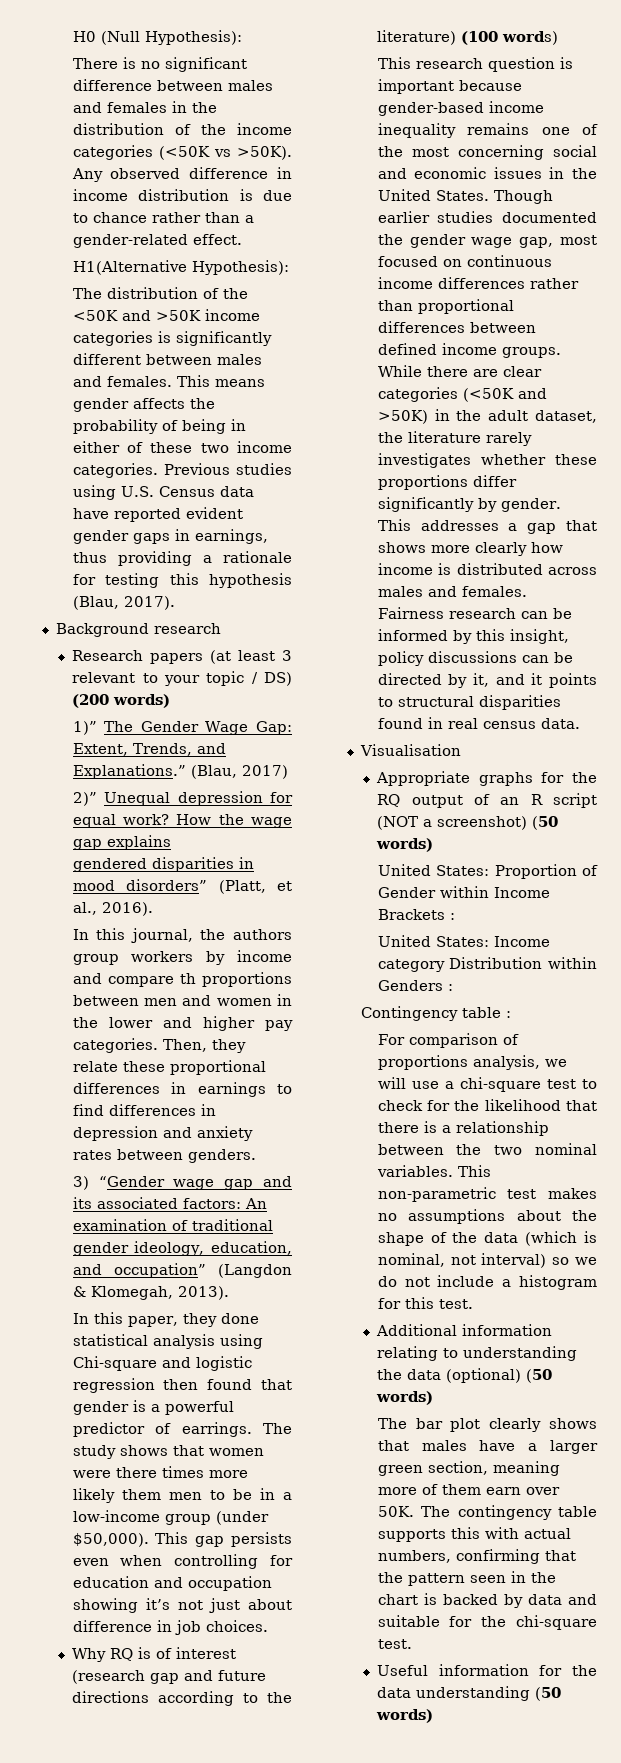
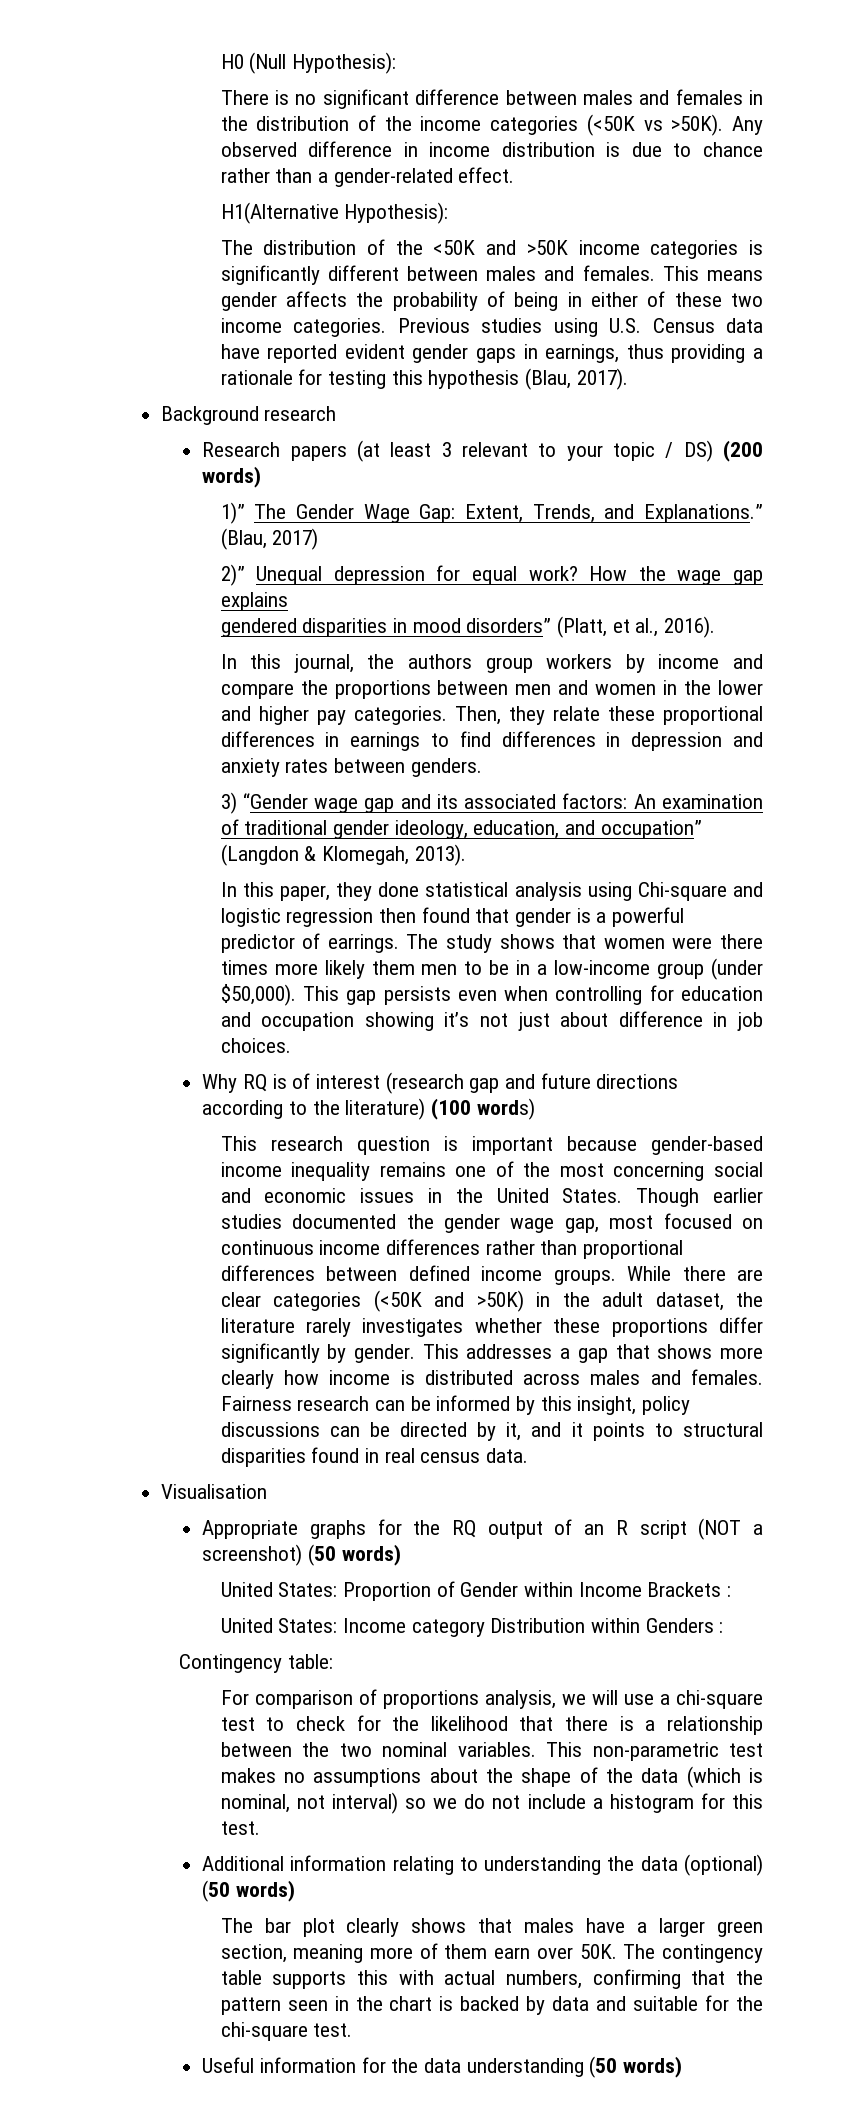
[179,973,196,984] th -> [300,680,328,695] the
[462,1007,512,1018] table : -> [287,1654,333,1669] table:

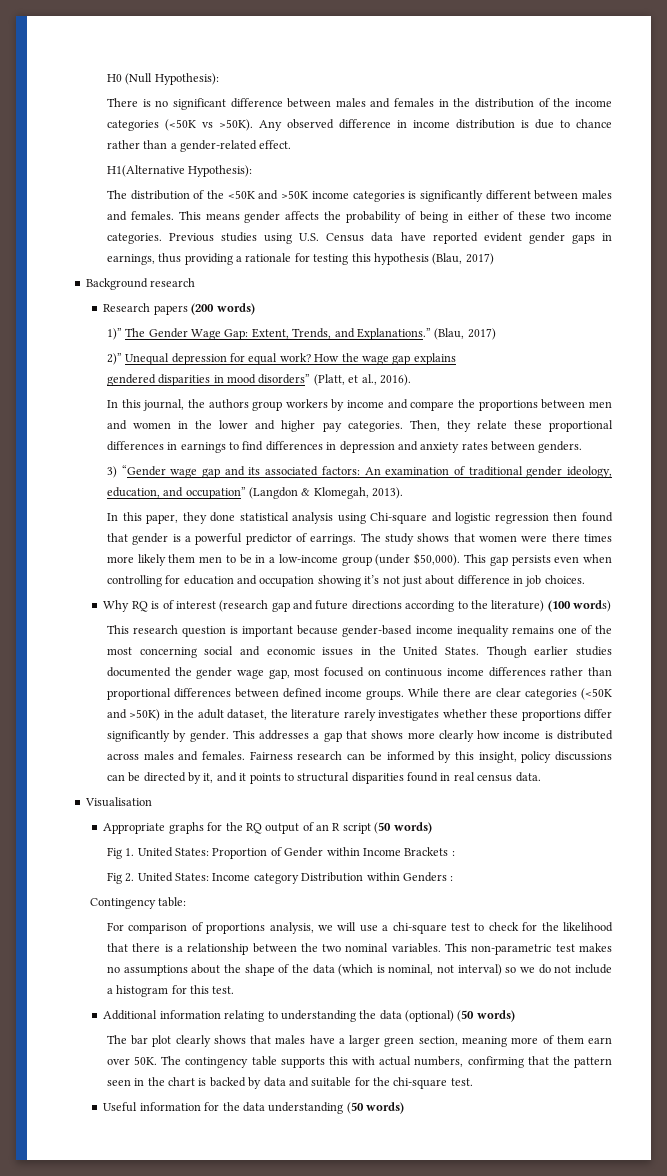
[576,368,628,390] 2017). -> [465,253,494,265] 2017)
[356,440,713,462] (at least 3 relevant to your topic / DS) -> (188, 310) none
[698,1518,764,1540] [202,1544,401,1566] (NOT a screenshot) (50 words) // -> [374,822,432,834] [106,847,135,859] (50 words) // Fig 1.
(732, 1591) none -> [106,872,135,884] Fig 2.

